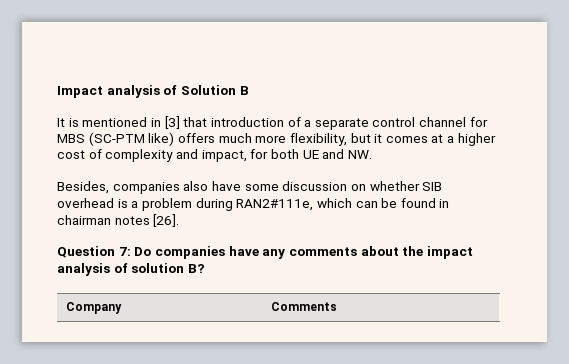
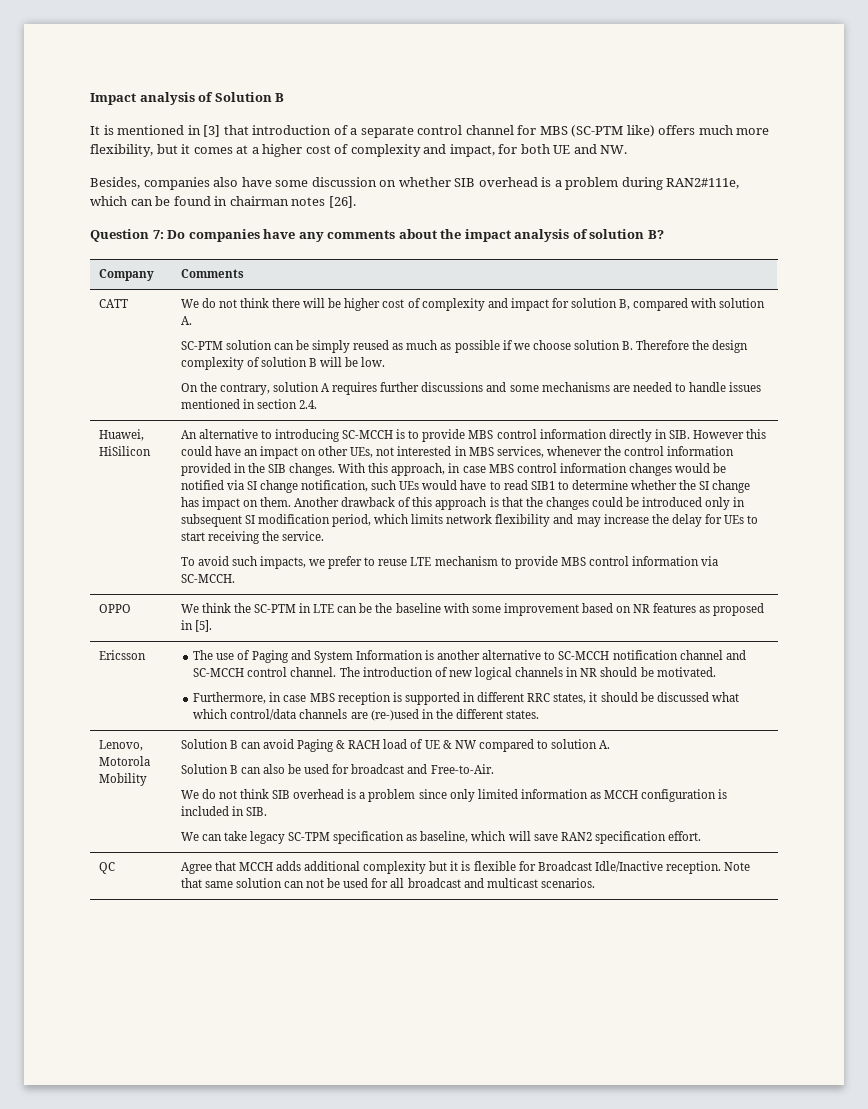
(337, 306) none -> [98,299,128,308] [180,298,766,311] [180,316,192,325] [180,340,749,353] [180,357,386,370] [180,382,762,395] [180,399,317,409] [98,429,144,441] [98,446,151,456] [180,429,767,442] [180,446,735,459] [180,463,727,476] [180,480,751,493] [180,497,746,510] [180,514,759,527] [180,531,324,544] [180,556,719,569] [180,574,235,583] [98,604,131,613] [180,603,765,616] [180,620,212,632] [98,650,146,660] [193,650,746,663] [193,667,716,680] [193,692,739,705] [193,709,540,721] [98,740,143,751] [98,756,150,766] [98,773,147,786] [180,739,611,752] [180,764,494,774] [180,789,728,802] [180,806,267,816] [180,831,701,844] [98,862,115,874] [180,861,751,874] [180,878,595,888] // CATT | We do not think there will be higher cost of complexity and impact for solution B, compared with solution A. // SC-PTM solution can be simply reused as much as possible if we choose solution B. Therefore the design complexity of solution B will be low. // On the contrary, solution A requires further discussions and some mechanisms are needed to handle issues mentioned in section 2.4. // Huawei, HiSilicon | An alternative to introducing SC-MCCH is to provide MBS control information directly in SIB. However this could have an impact on other UEs, not interested in MBS services, whenever the control information provided in the SIB changes. With this approach, in case MBS control information changes would be notified via SI change notification, such UEs would have to read SIB1 to determine whether the SI change has impact on them. Another drawback of this approach is that the changes could be introduced only in subsequent SI modification period, which limits network flexibility and may increase the delay for UEs to start receiving the service. // To avoid such impacts, we prefer to reuse LTE mechanism to provide MBS control information via SC-MCCH. // OPPO | We think the SC-PTM in LTE can be the baseline with some improvement based on NR features as proposed in [5]. // Ericsson | The use of Paging and System Information is another alternative to SC-MCCH notification channel and SC-MCCH control channel. The introduction of new logical channels in NR should be motivated. // Furthermore, in case MBS reception is supported in different RRC states, it should be discussed what which control/data channels are (re-)used in the different states. // Lenovo, Motorola Mobility | Solution B can avoid Paging & RACH load of UE & NW compared to solution A. // Solution B can also be used for broadcast and Free-to-Air. // We do not think SIB overhead is a problem since only limited information as MCCH configuration is included in SIB. // We can take legacy SC-TPM specification as baseline, which will save RAN2 specification effort. // QC | Agree that MCCH adds additional complexity but it is flexible for Broadcast Idle/Inactive reception. Note that same solution can not be used for all broadcast and multicast scenarios.

